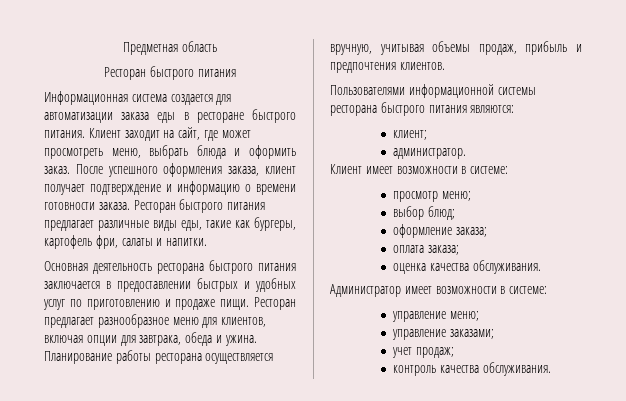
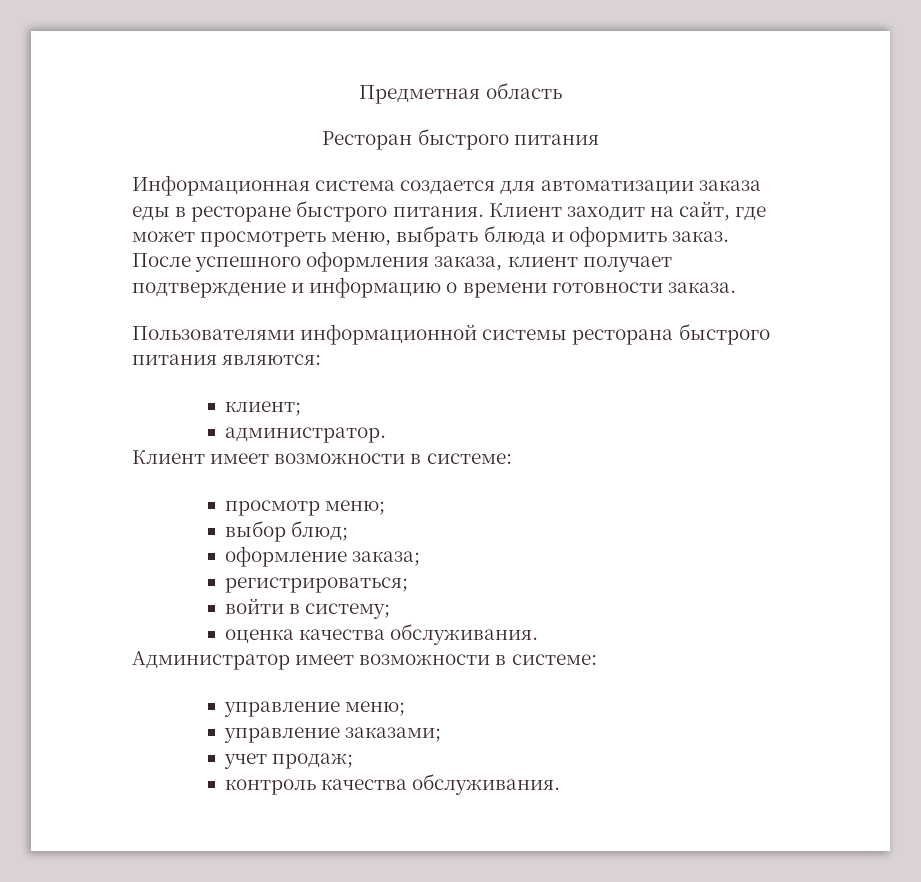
[133,199,266,213] [44,217,296,231] [44,235,208,249] [44,260,296,274] [44,278,296,292] [43,297,296,310] [44,314,267,328] [44,332,257,346] [44,350,274,364] [330,41,582,55] [330,62,445,73] Ресторан быстрого питания предлагает различные виды еды, такие как бургеры, картофель фри, салаты и напитки. // Основная деятельность ресторана быстрого питания заключается в предоставлении быстрых и удобных услуг по приготовлению и продаже пищи. Ресторан предлагает разнообразное меню для клиентов, включая опции для завтрака, обеда и ужина. Планирование работы ресторана осуществляется вручную, учитывая объемы продаж, прибыль и предпочтения клиентов. -> (736, 287) none
[393,245,460,255] оплата заказа; -> [224,577,408,593] [224,598,391,619] регистрироваться; // войти в систему;

